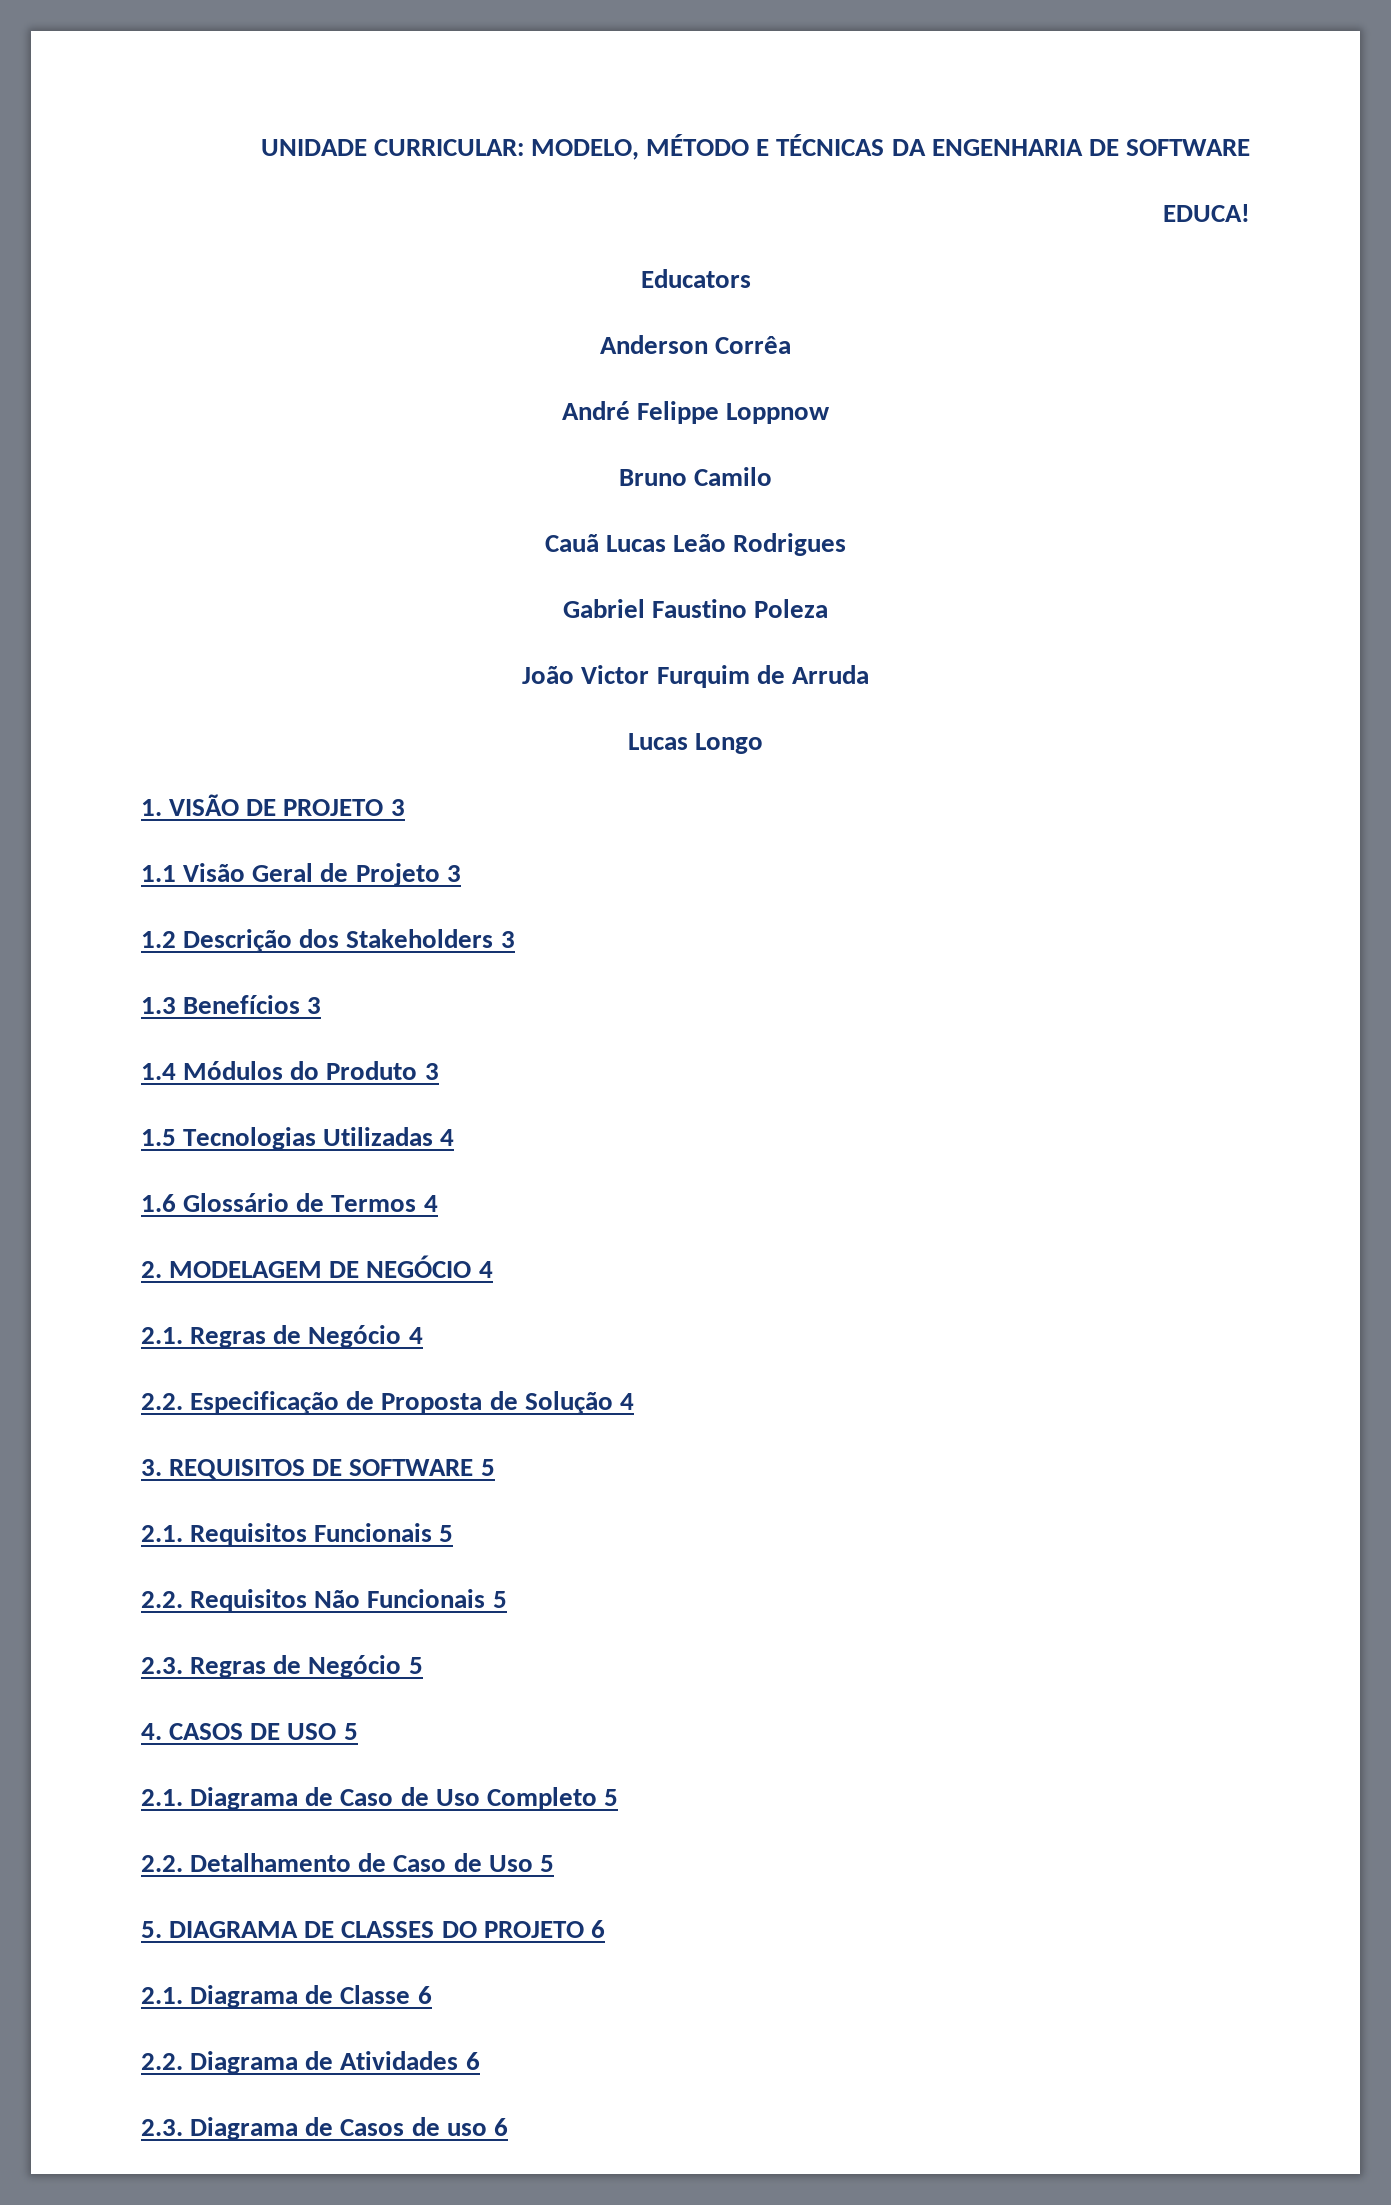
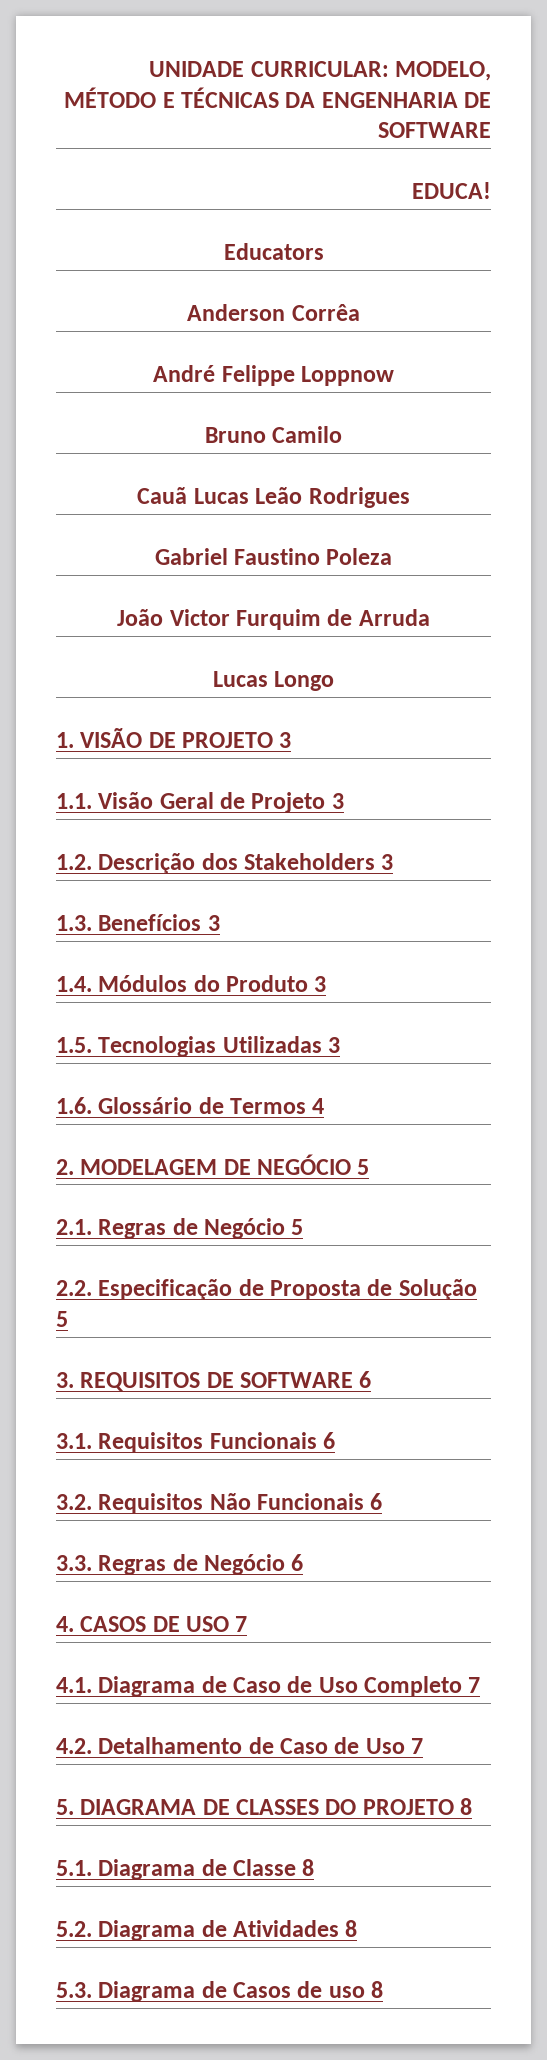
[141,865,176,882] 1.1 -> [56,793,92,809] 1.1.
[141,931,176,948] 1.2 -> [56,854,92,870] 1.2.
[141,997,176,1014] 1.3 -> [56,915,92,931] 1.3.
[141,1063,176,1080] 1.4 -> [56,976,92,992] 1.4.
[141,1129,176,1146] 1.5 -> [56,1037,92,1053] 1.5.
[440,1129,455,1146] [141,1194,176,1212] 4 // 1.6 -> [328,1037,341,1053] [56,1097,92,1114] 3 // 1.6.
[478,1261,493,1278] 4 -> [357,1159,370,1175] 5
[408,1327,423,1344] 4 -> [291,1219,304,1235] 5
[619,1393,634,1410] 4 -> [56,1311,68,1327] 5
[480,1459,495,1476] [141,1523,454,1546] [141,1591,183,1608] 5 // 2.1. Requisitos Funcionais 5 // 2.2. -> [359,1371,372,1388] [56,1432,336,1453] [56,1494,92,1510] 6 // 3.1. Requisitos Funcionais 6 // 3.2.
[492,1591,507,1608] [141,1655,423,1678] 5 // 2.3. Regras de Negócio 5 -> [370,1493,383,1510] [56,1554,304,1575] 6 // 3.3. Regras de Negócio 6
[343,1723,358,1740] [141,1789,183,1806] 5 // 2.1. -> [235,1616,248,1632] [56,1677,92,1693] 7 // 4.1.
[604,1789,619,1806] [141,1855,183,1872] 5 // 2.2. -> [468,1677,481,1693] [56,1738,92,1754] 7 // 4.2.
[539,1855,554,1872] 5 -> [411,1738,424,1754] 7
[590,1920,605,1938] [141,1987,183,2004] 6 // 2.1. -> [460,1798,473,1815] [56,1860,92,1876] 8 // 5.1.
[417,1986,432,2004] [141,2053,183,2070] 6 // 2.2. -> [302,1859,315,1876] [56,1921,92,1937] 8 // 5.2.
[465,2052,480,2070] [141,2119,183,2136] 6 // 2.3. -> [345,1920,358,1937] [56,1982,92,1998] 8 // 5.3.
[493,2118,508,2136] 6 -> [371,1981,384,1998] 8

